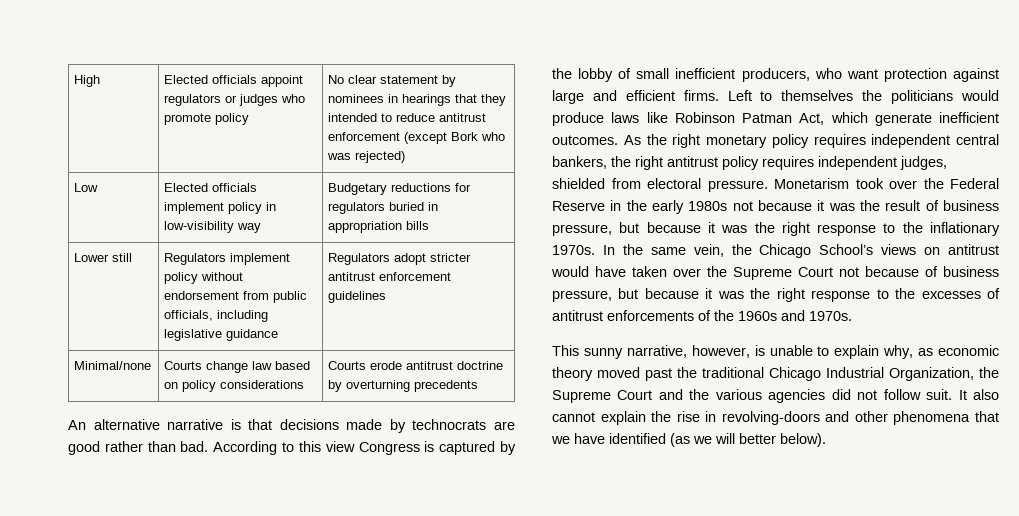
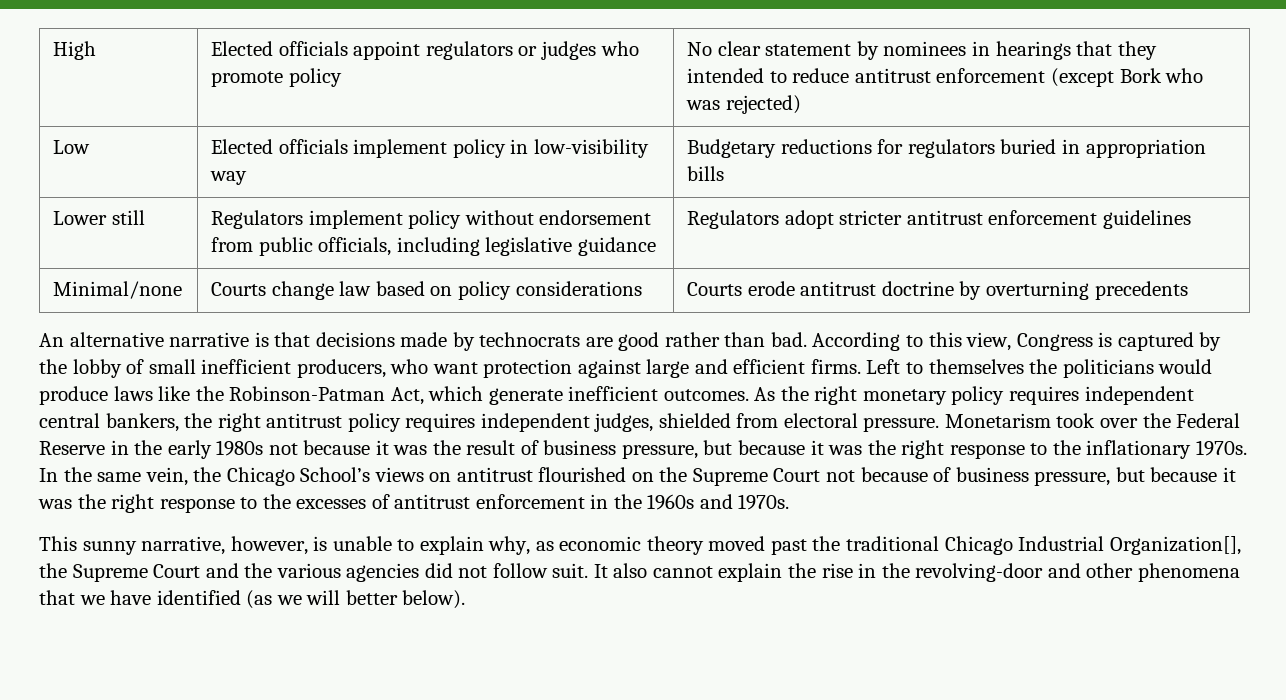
[325,441,355,452] view -> [966,332,1012,351] view,
[674,112,792,123] Robinson Patman -> [195,386,386,401] the Robinson-Patman
[551,266,701,277] would have taken over -> [538,467,654,482] flourished on
[607,310,711,321] enforcements of -> [475,494,609,509] enforcement in
[889,367,974,381] Organization, -> [1109,536,1241,555] Organization[],
[721,411,820,425] revolving-doors -> [881,563,1044,582] the revolving-door

